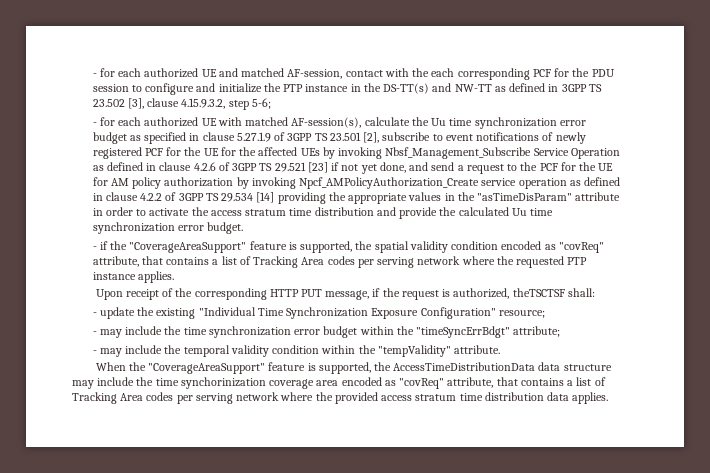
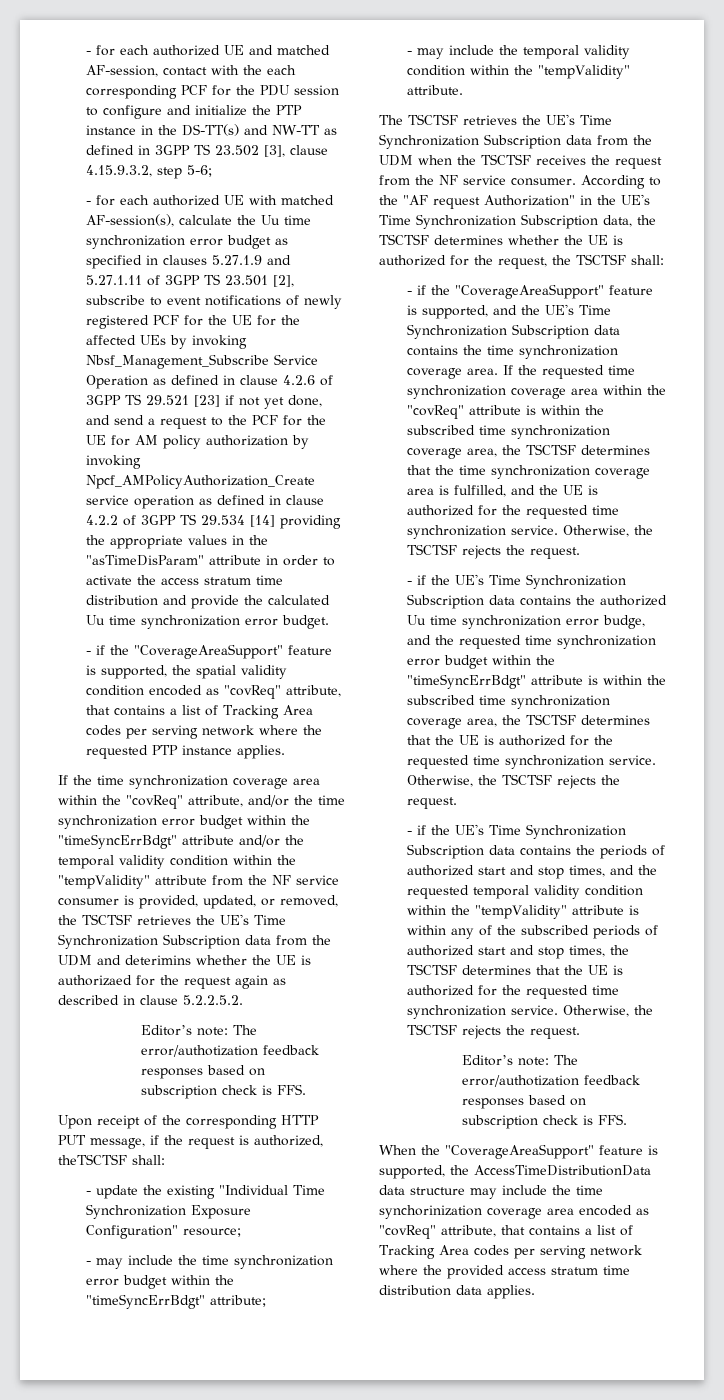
[202,132,271,142] clause 5.27.1.9 -> [162,255,291,265] [85,275,142,285] clauses 5.27.1.9 and 5.27.1.11
(174, 277) none -> [58,775,320,789] [58,795,345,809] [58,815,310,829] [58,834,304,849] [58,855,296,869] [58,875,339,889] [58,895,338,909] [58,914,286,925] [58,934,331,949] [58,955,311,966] [58,975,286,989] [58,995,243,1005] [141,1025,258,1036] [141,1045,320,1057] [141,1065,266,1079] [141,1084,307,1099] // If the time synchronization coverage area within the "covReq" attribute, and/or the time synchronization error budget within the "timeSyncErrBdgt" attribute and/or the temporal validity condition within the "tempValidity" attribute from the NF service consumer is provided, updated, or removed, the TSCTSF retrieves the UE's Time Synchronization Subscription data from the UDM and deterimins whether the UE is authorizaed for the request again as described in clause 5.2.2.5.2. // Editor’s note: The error/authotization feedback responses based on subscription check is FFS.
(501, 349) none -> [379,114,612,125] [379,134,652,149] [379,154,662,169] [379,175,661,189] [379,194,650,209] [379,214,656,229] [379,234,623,245] [379,254,664,269] [406,284,653,299] [406,304,611,319] [406,324,620,339] [406,345,618,359] [406,365,635,379] [406,385,666,399] [406,405,604,419] [406,425,610,439] [406,444,650,459] [406,465,650,479] [406,485,598,497] [406,505,619,519] [406,525,653,539] [406,544,580,559] [406,574,626,589] [406,594,667,609] [406,615,645,629] [406,635,656,649] [406,655,555,669] [406,674,666,689] [406,695,610,709] [406,714,650,729] [406,735,613,746] [406,755,656,769] [406,774,620,789] [406,797,457,809] [406,824,626,839] [406,844,665,859] [406,865,657,879] [406,885,643,899] [406,905,639,919] [406,925,658,939] [406,945,629,959] [406,964,623,975] [406,985,619,999] [406,1005,653,1019] [406,1024,580,1039] [462,1055,579,1066] [462,1075,641,1087] [462,1095,587,1109] [462,1114,628,1129] // The TSCTSF retrieves the UE's Time Synchronization Subscription data from the UDM when the TSCTSF receives the request from the NF service consumer. According to the "AF request Authorization" in the UE's Time Synchronization Subscription data, the TSCTSF determines whether the UE is authorized for the request, the TSCTSF shall: // - if the "CoverageAreaSupport" feature is supported, and the UE's Time Synchronization Subscription data contains the time synchronization coverage area. If the requested time synchronization coverage area within the "covReq" attribute is within the subscribed time synchronization coverage area, the TSCTSF determines that the time synchronization coverage area is fulfilled, and the UE is authorized for the requested time synchronization service. Otherwise, the TSCTSF rejects the request. // - if the UE's Time Synchronization Subscription data contains the authorized Uu time synchronization error budge, and the requested time synchronization error budget within the "timeSyncErrBdgt" attribute is within the subscribed time synchronization coverage area, the TSCTSF determines that the UE is authorized for the requested time synchronization service. Otherwise, the TSCTSF rejects the request. // - if the UE's Time Synchronization Subscription data contains the periods of authorized start and stop times, and the requested temporal validity condition within the "tempValidity" attribute is within any of the subscribed periods of authorized start and stop times, the TSCTSF determines that the UE is authorized for the requested time synchronization service. Otherwise, the TSCTSF rejects the request. // Editor’s note: The error/authotization feedback responses based on subscription check is FFS.

